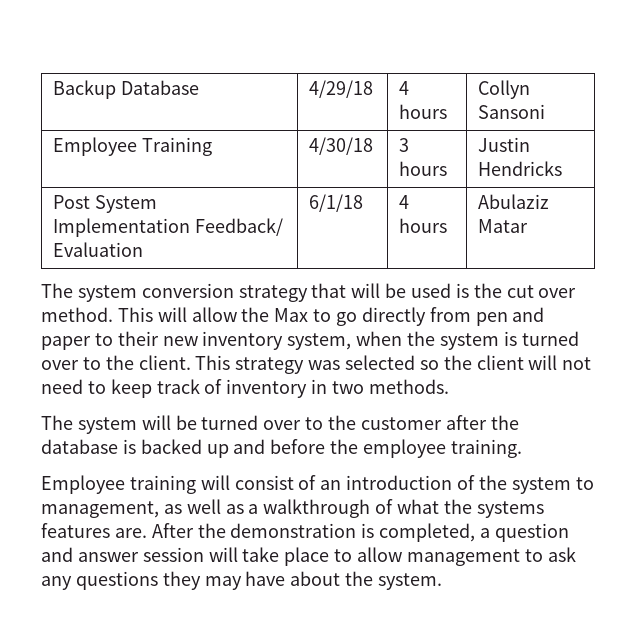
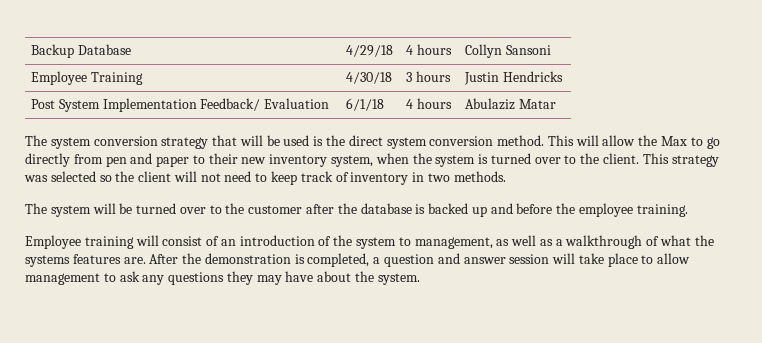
[506,285,577,298] cut over -> [348,135,494,149] direct system conversion

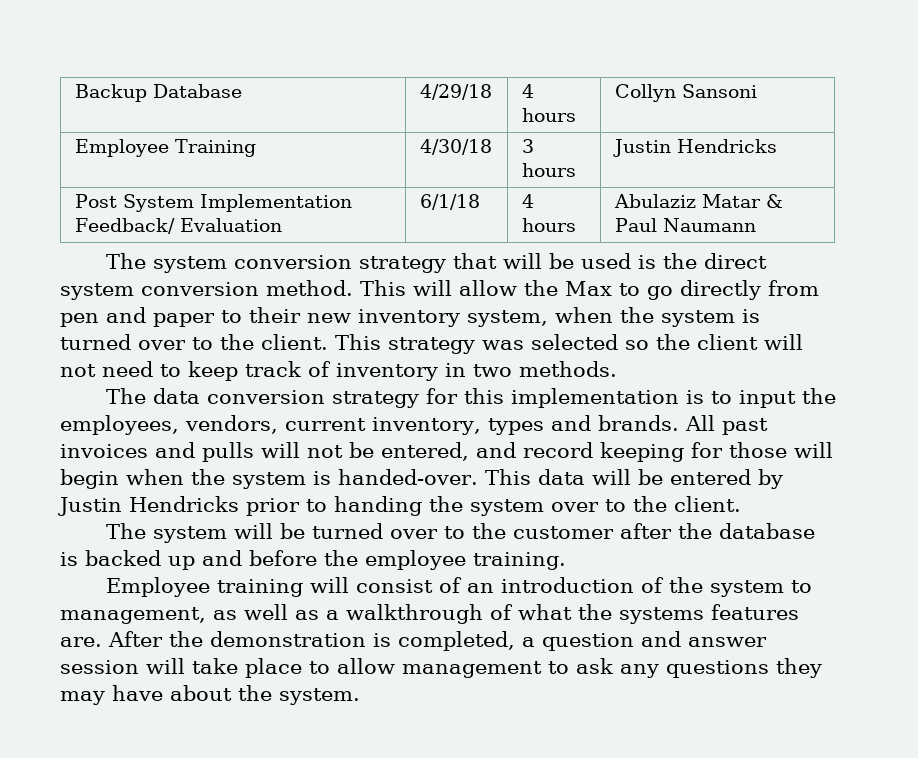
(556, 104) none -> [765,194,783,208] [614,218,756,232] & Paul Naumann
(506, 176) none -> [105,388,836,408] [60,415,768,435] [60,442,833,462] [60,469,783,489] [58,496,741,516] // The data conversion strategy for this implementation is to input the employees, vendors, current inventory, types and brands. All past invoices and pulls will not be entered, and record keeping for those will begin when the system is handed-over. This data will be entered by Justin Hendricks prior to handing the system over to the client.

